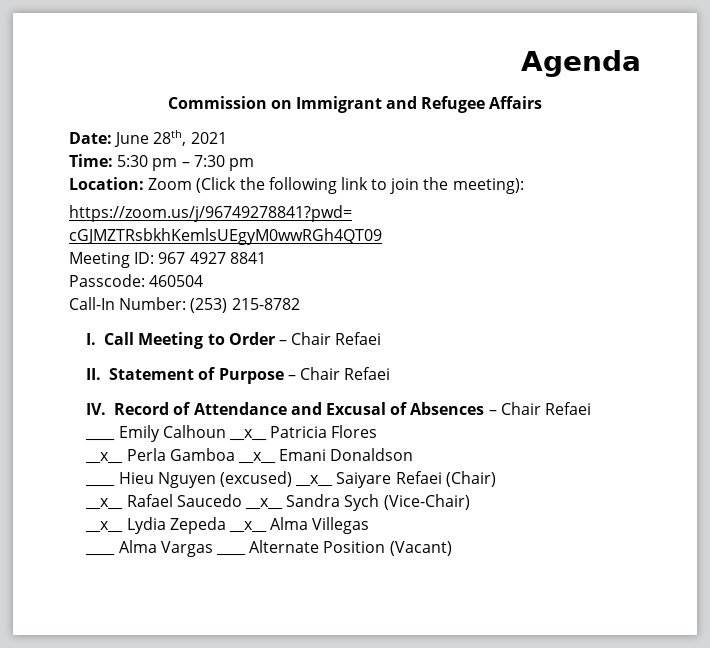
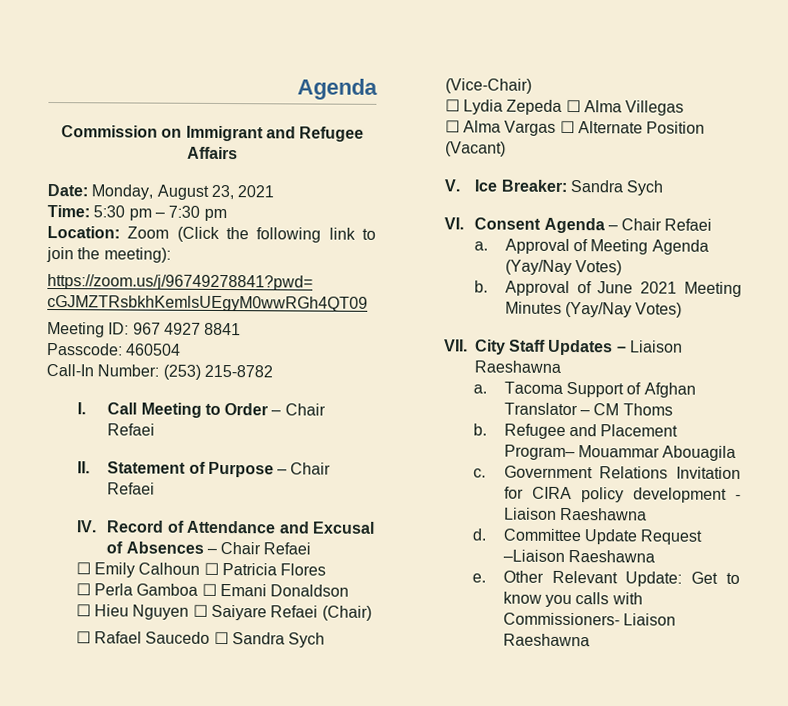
[114,130,187,147] June 28th, -> [91,184,234,200] Monday, August 23,
[85,438,116,441] ____ -> [75,562,91,575] ☐
[229,429,268,441] __x__ -> [203,562,219,575] ☐
[85,452,124,464] __x__ -> [75,583,91,596] ☐
[238,452,277,464] __x__ -> [201,583,217,596] ☐
[85,484,116,487] ____ -> [75,604,91,617] ☐
[220,471,334,487] (excused) __x__ -> [192,604,208,617] ☐
[85,498,124,510] __x__ -> [75,631,91,644] ☐
[245,498,284,510] __x__ -> [213,631,229,645] ☐
[85,521,124,533] __x__ -> [444,99,460,112] ☐
[229,521,268,533] __x__ -> [565,99,581,113] ☐
[85,553,116,556] ____ -> [444,120,460,133] ☐
[216,553,247,556] ____ -> [559,120,575,134] ☐
(452, 548) none -> [443,179,664,196] [443,217,713,234] [474,238,709,255] [504,259,623,276] [474,280,742,297] [504,301,683,318] [443,339,683,356] [473,360,561,373] [473,381,696,398] [503,402,673,416] [473,423,679,439] [503,444,737,461] [473,465,741,479] [503,486,741,503] [503,507,648,521] [472,528,703,545] [502,549,656,563] [472,570,740,587] [502,591,643,608] [502,612,677,626] [502,633,590,647] // V. Ice Breaker: Sandra Sych // VI. Consent Agenda – Chair Refaei // a. Approval of Meeting Agenda (Yay/Nay Votes) // b. Approval of June 2021 Meeting Minutes (Yay/Nay Votes) // VII. City Staff Updates – Liaison Raeshawna // a. Tacoma Support of Afghan Translator – CM Thoms // b. Refugee and Placement Program– Mouammar Abouagila // c. Government Relations Invitation for CIRA policy development - Liaison Raeshawna // d. Committee Update Request –Liaison Raeshawna // e. Other Relevant Update: Get to know you calls with Commissioners- Liaison Raeshawna

